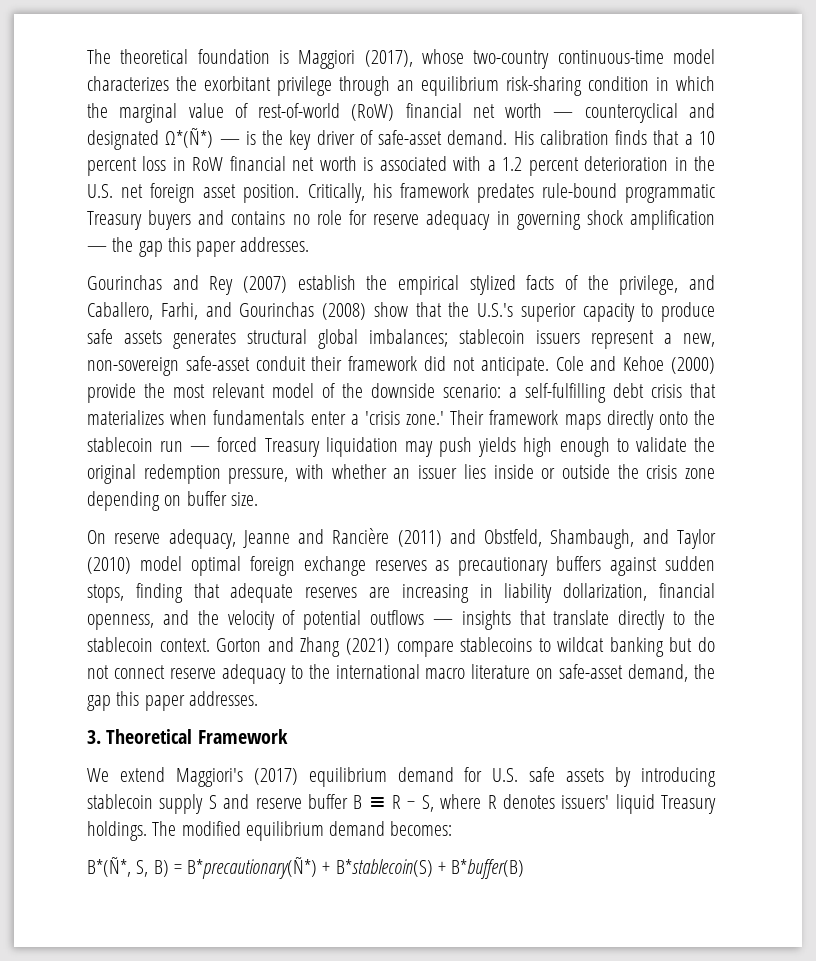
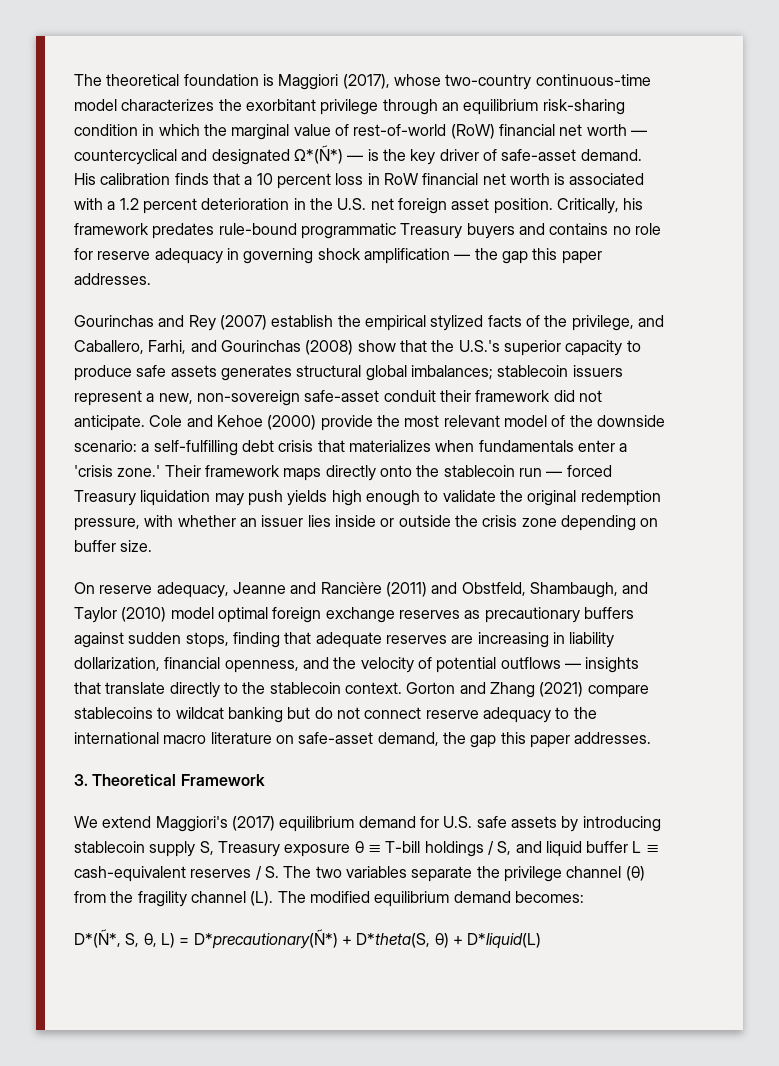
[208,794,717,814] [87,821,147,841] S and reserve buffer B ≡ R − S, where R denotes issuers' liquid Treasury holdings. -> [199,841,659,857] [74,866,645,882] [74,891,274,907] S, Treasury exposure θ ≡ T-bill holdings / S, and liquid buffer L ≡ cash-equivalent reserves / S. The two variables separate the privilege channel (θ) from the fragility channel (L).
[87,856,525,879] B*(Ñ*, S, B) = B*precautionary(Ñ*) + B*stablecoin(S) + B*buffer(B) -> [74,929,542,949] D*(Ñ*, S, θ, L) = D*precautionary(Ñ*) + D*theta(S, θ) + D*liquid(L)

